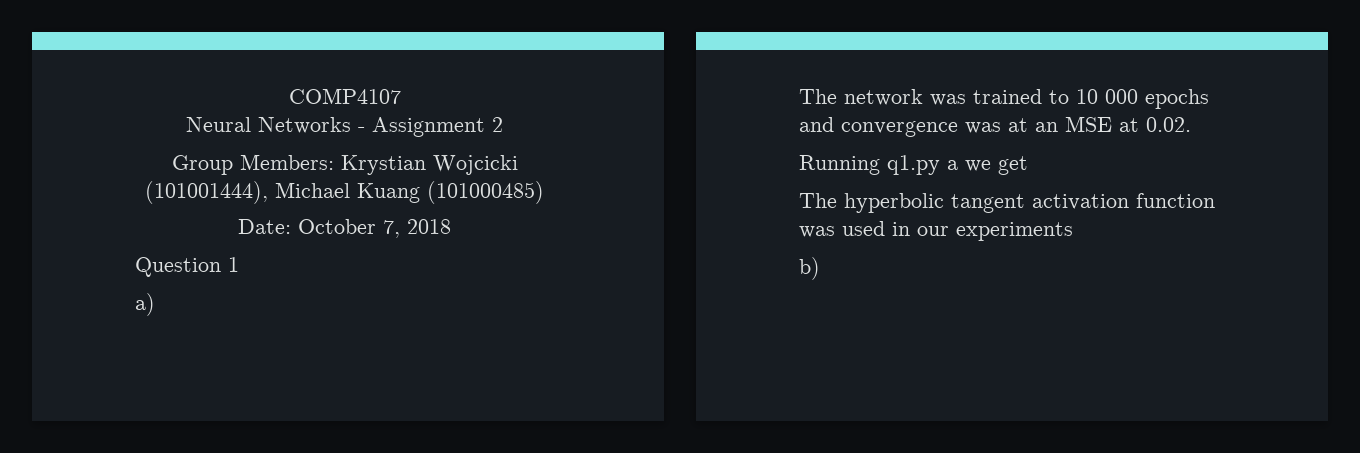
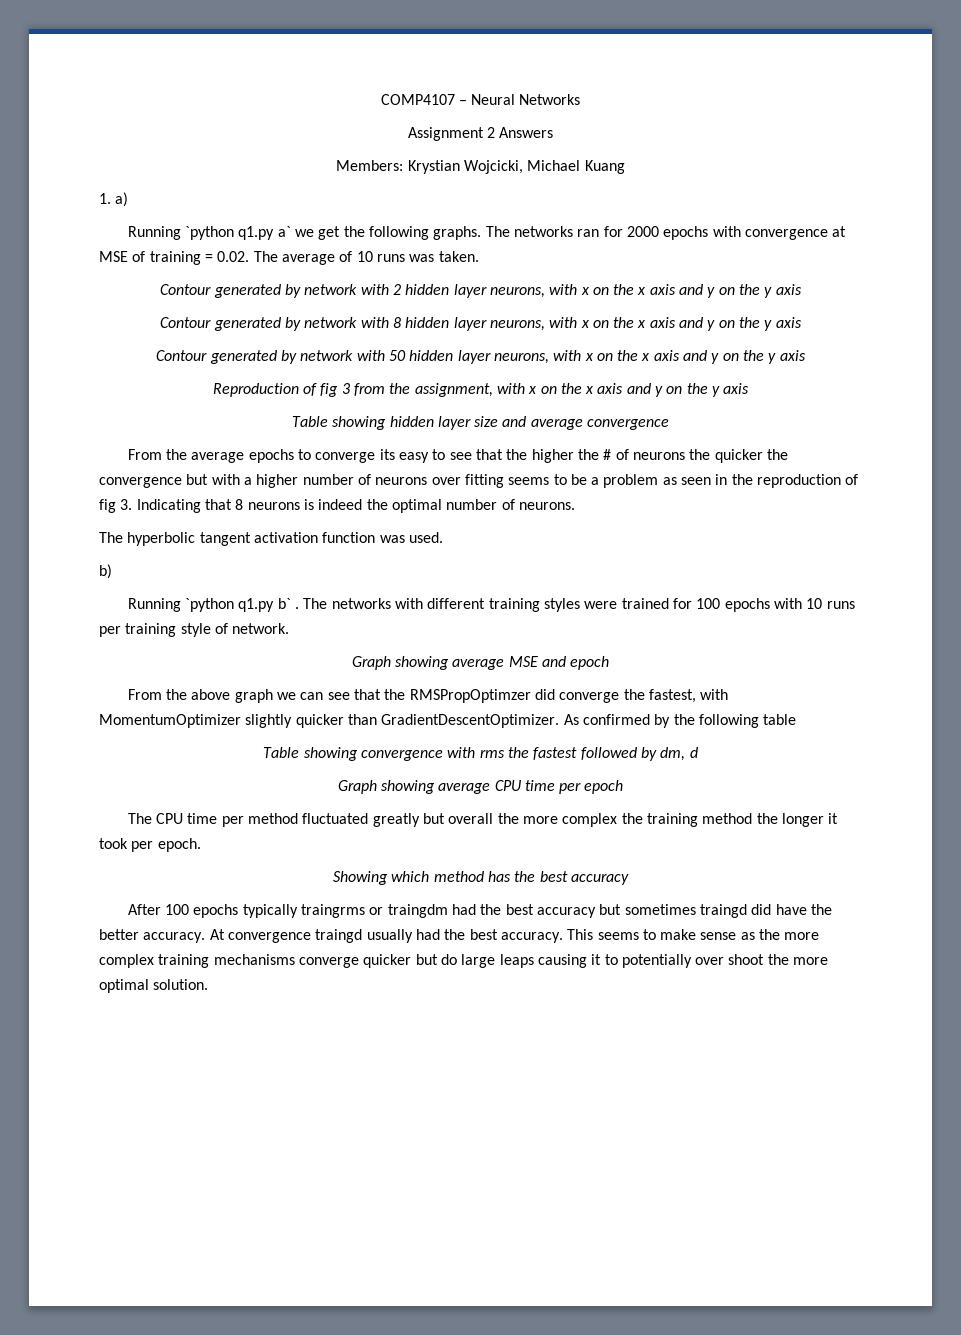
(401, 96) // -> [458,100,467,105] –
[358,127,365,132] - -> (581, 99) //
[171,155,233,175] // Group -> [499,127,554,138] Answers //
[432,155,518,175] [145,181,268,204] Wojcicki (101001444), -> [464,160,523,174] Wojcicki,
[427,181,544,204] [238,219,451,238] [135,257,239,277] [135,293,155,316] [799,89,1209,109] [799,116,1191,137] [799,155,1028,175] (101000485) // Date: October 7, 2018 // Question 1 // a) // The network was trained to 10 000 epochs and convergence was at an MSE at 0.02. // Running q1.py a we get -> [99,192,129,207] [127,226,847,240] [99,251,479,265] [160,284,802,298] [160,317,802,331] [156,350,806,364] [212,383,750,397] [291,416,670,430] [127,449,788,463] [99,474,859,488] [99,499,575,513] // 1. a) // Running `python q1.py a` we get the following graphs. The networks ran for 2000 epochs with convergence at MSE of training = 0.02. The average of 10 runs was taken. // Contour generated by network with 2 hidden layer neurons, with x on the x axis and y on the y axis // Contour generated by network with 8 hidden layer neurons, with x on the x axis and y on the y axis // Contour generated by network with 50 hidden layer neurons, with x on the x axis and y on the y axis // Reproduction of fig 3 from the assignment, with x on the x axis and y on the y axis // Table showing hidden layer size and average convergence // From the average epochs to converge its easy to see that the higher the # of neurons the quicker the convergence but with a higher number of neurons over fitting seems to be a problem as seen in the reproduction of fig 3. Indicating that 8 neurons is indeed the optimal number of neurons.
[842,221,1073,241] [799,257,820,280] used in our experiments // b) -> [408,532,443,543] [99,564,112,579] [127,598,855,612] [99,623,290,637] [351,656,610,670] [127,689,729,703] [99,714,797,728] [263,747,698,761] [337,780,624,794] [127,813,839,827] [99,838,201,852] [333,871,629,885] [127,904,832,918] [99,929,820,943] [99,954,829,968] [99,979,209,993] used. // b) // Running `python q1.py b` . The networks with different training styles were trained for 100 epochs with 10 runs per training style of network. // Graph showing average MSE and epoch // From the above graph we can see that the RMSPropOptimzer did converge the fastest, with MomentumOptimizer slightly quicker than GradientDescentOptimizer. As confirmed by the following table // Table showing convergence with rms the fastest followed by dm, d // Graph showing average CPU time per epoch // The CPU time per method fluctuated greatly but overall the more complex the training method the longer it took per epoch. // Showing which method has the best accuracy // After 100 epochs typically traingrms or traingdm had the best accuracy but sometimes traingd did have the better accuracy. At convergence traingd usually had the best accuracy. This seems to make sense as the more complex training mechanisms converge quicker but do large leaps causing it to potentially over shoot the more optimal solution.

